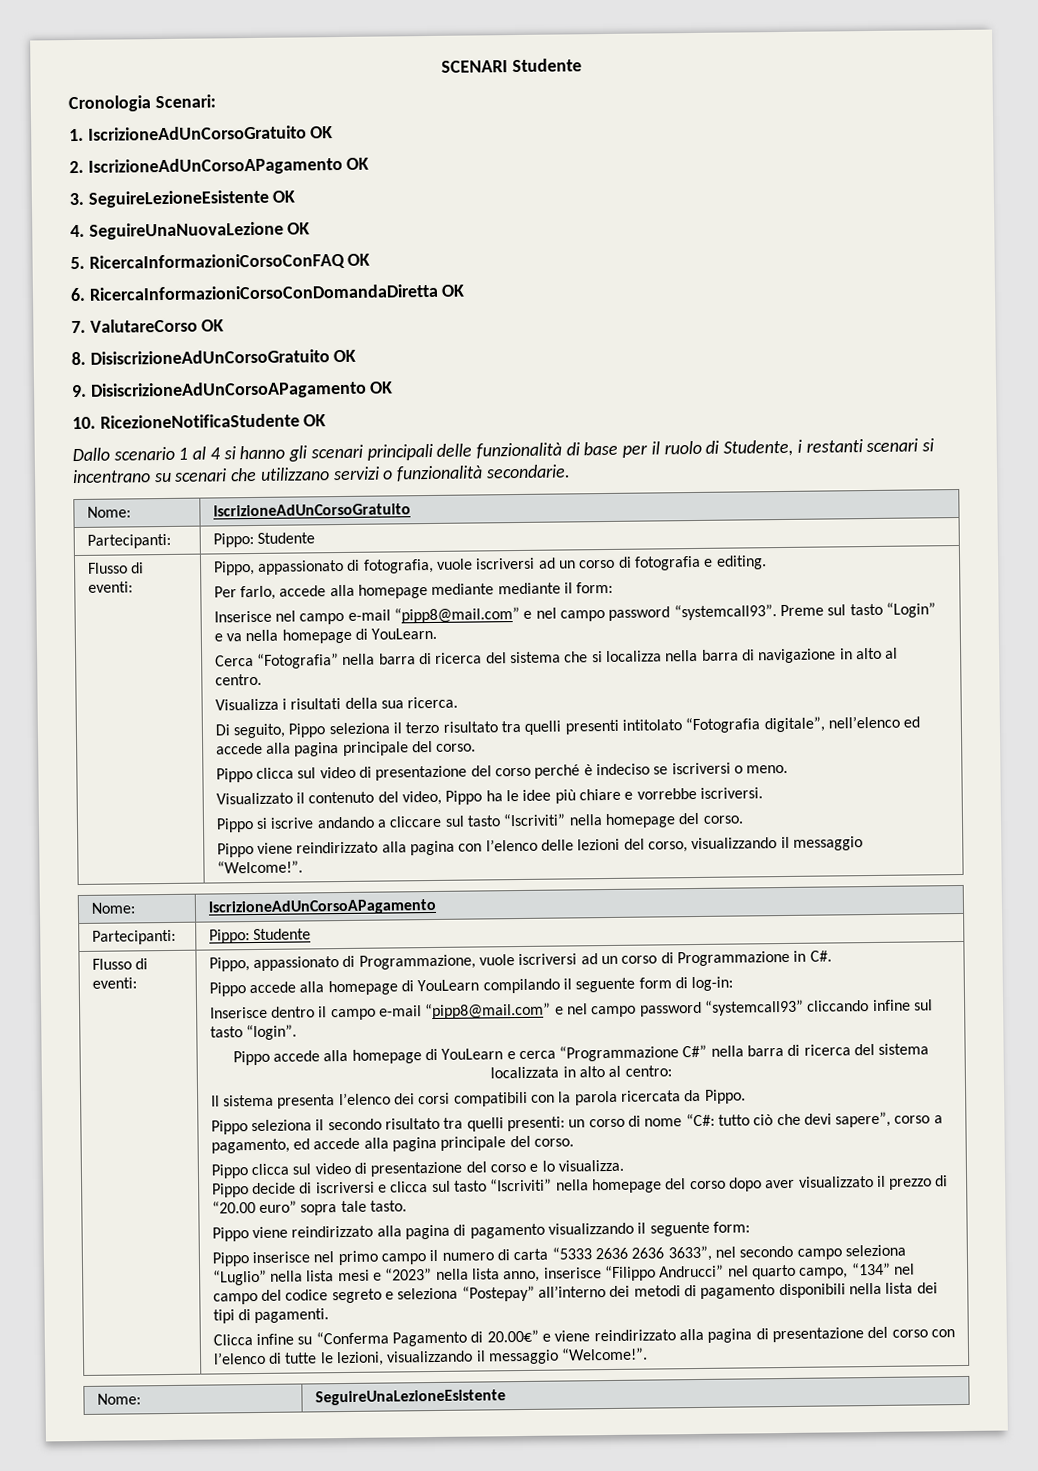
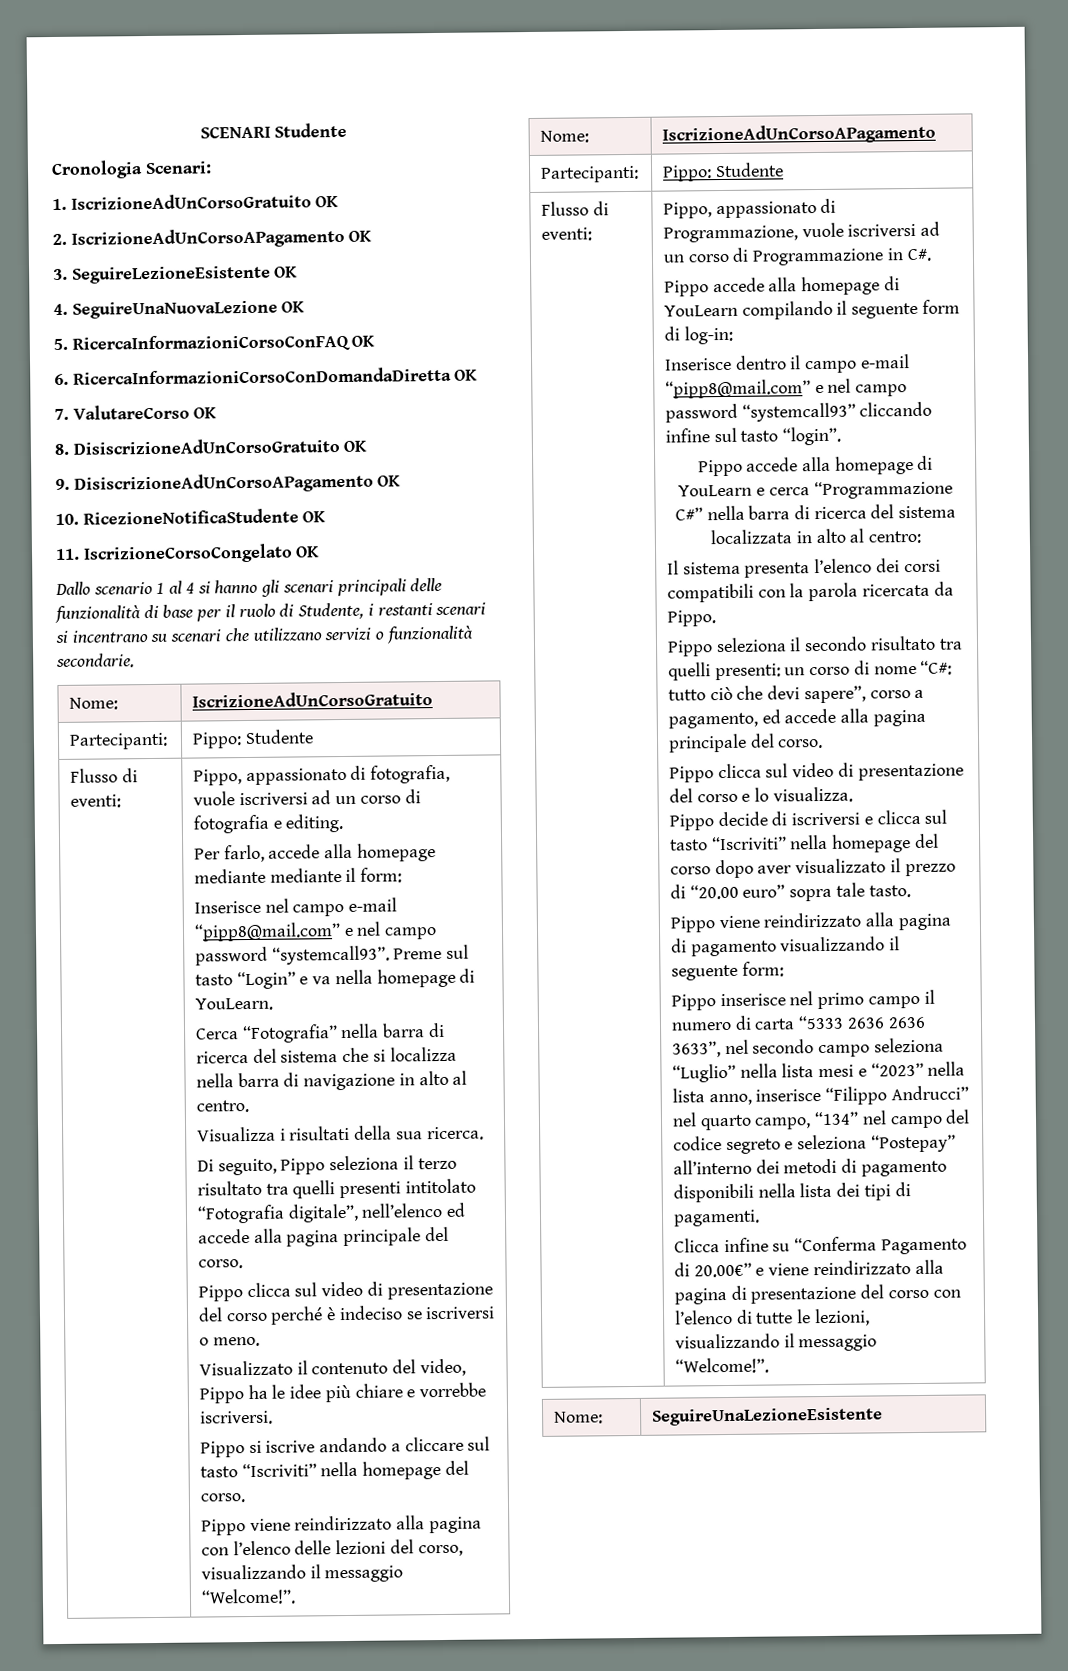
(327, 420) none -> [55,543,321,564] // 11. IscrizioneCorsoCongelato OK

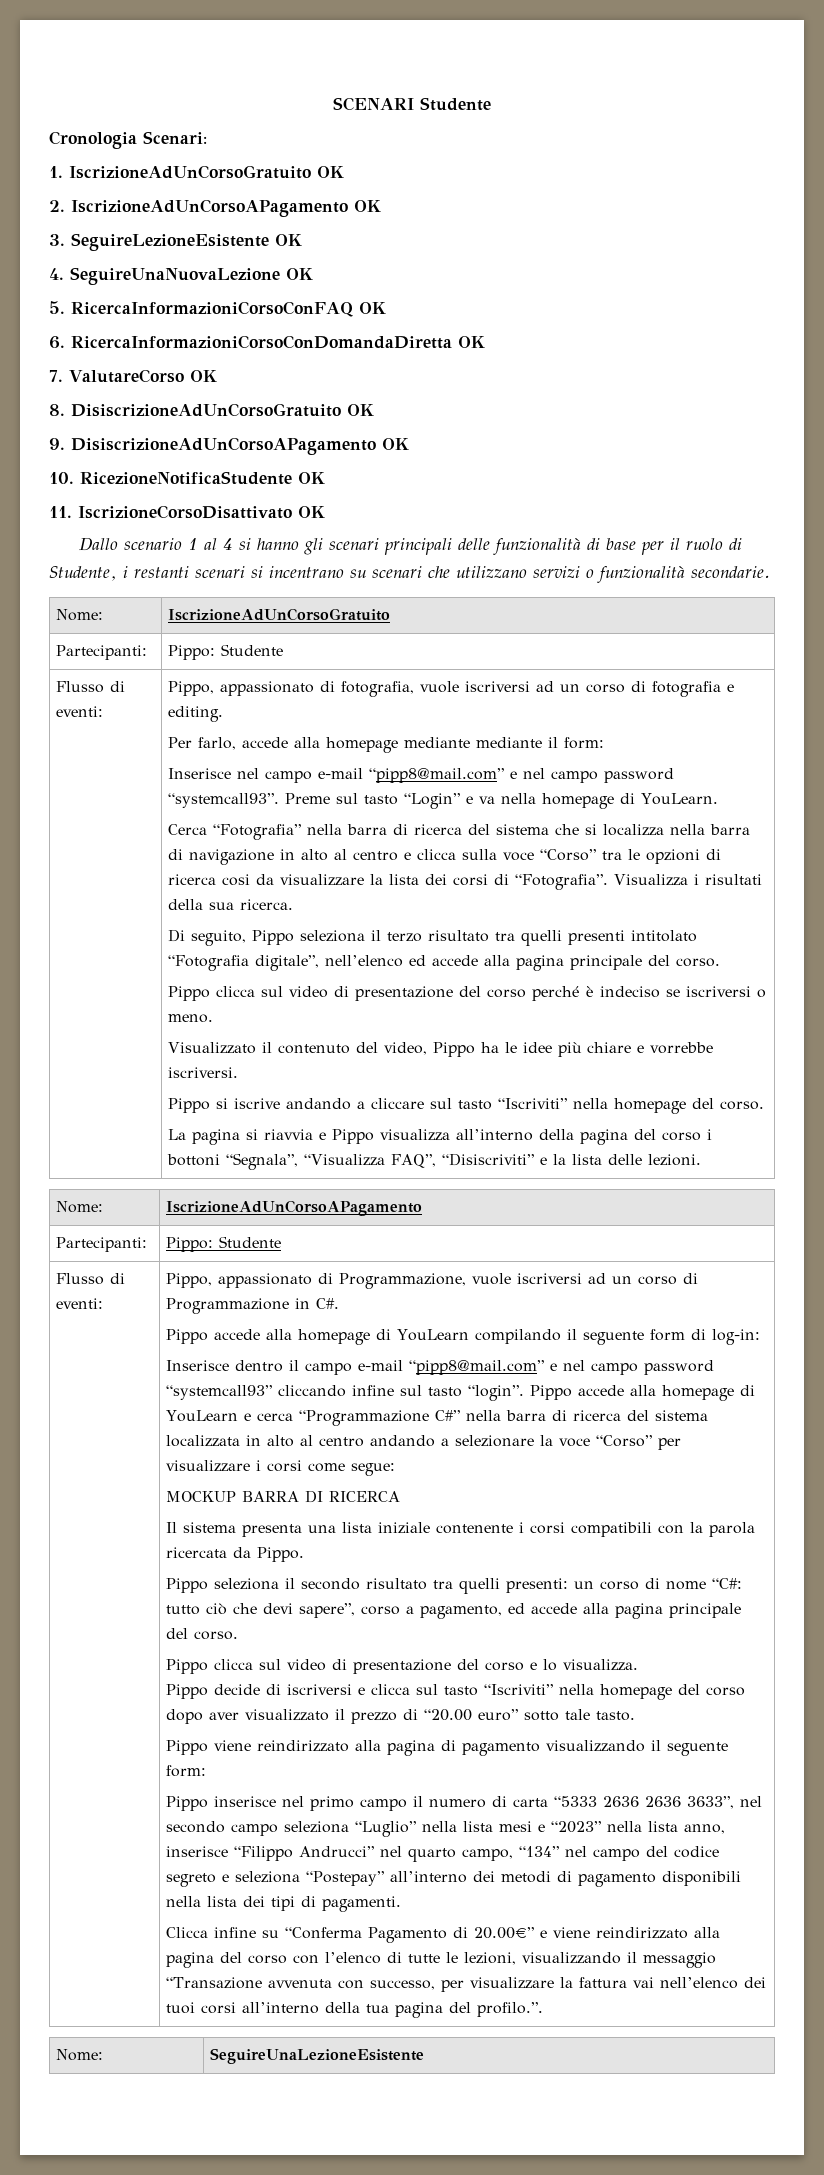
[82,543,293,564] IscrizioneCorsoCongelato -> [78,505,292,519] IscrizioneCorsoDisattivato
[195,1100,249,1113] centro. // -> [353,849,722,864] [168,874,609,890] centro e clicca sulla voce “Corso” tra le opzioni di ricerca cosi da visualizzare la lista dei corsi di “Fotografia”.
[200,1515,482,1536] [200,1539,463,1557] [200,1564,404,1583] [200,1588,296,1605] Pippo viene reindirizzato alla pagina con l’elenco delle lezioni del corso, visualizzando il messaggio “Welcome!”. -> [168,1129,713,1145] [167,1153,701,1170] La pagina si riavvia e Pippo visualizza all’interno della pagina del corso i bottoni “Segnala”, “Visualizza FAQ”, “Disiscriviti” e la lista delle lezioni.
(842, 436) // -> (525, 1393) none
[867,530,921,544] [666,558,900,578] centro: // Il sistema presenta l’elenco dei -> [319,1435,682,1450] [166,1460,396,1476] [166,1490,401,1503] [166,1522,525,1537] centro andando a selezionare la voce “Corso” per visualizzare i corsi come segue: // MOCKUP BARRA DI RICERCA // Il sistema presenta una lista iniziale contenente i
[789,888,833,902] sopra -> [524,1711,560,1721] sotto
[730,1285,857,1304] di presentazione -> (215, 1960) none
[674,1357,769,1374] “Welcome!”. -> [166,1977,766,1992] [166,2002,544,2018] “Transazione avvenuta con successo, per visualizzare la fattura vai nell’elenco dei tuoi corsi all’interno della tua pagina del profilo.”.

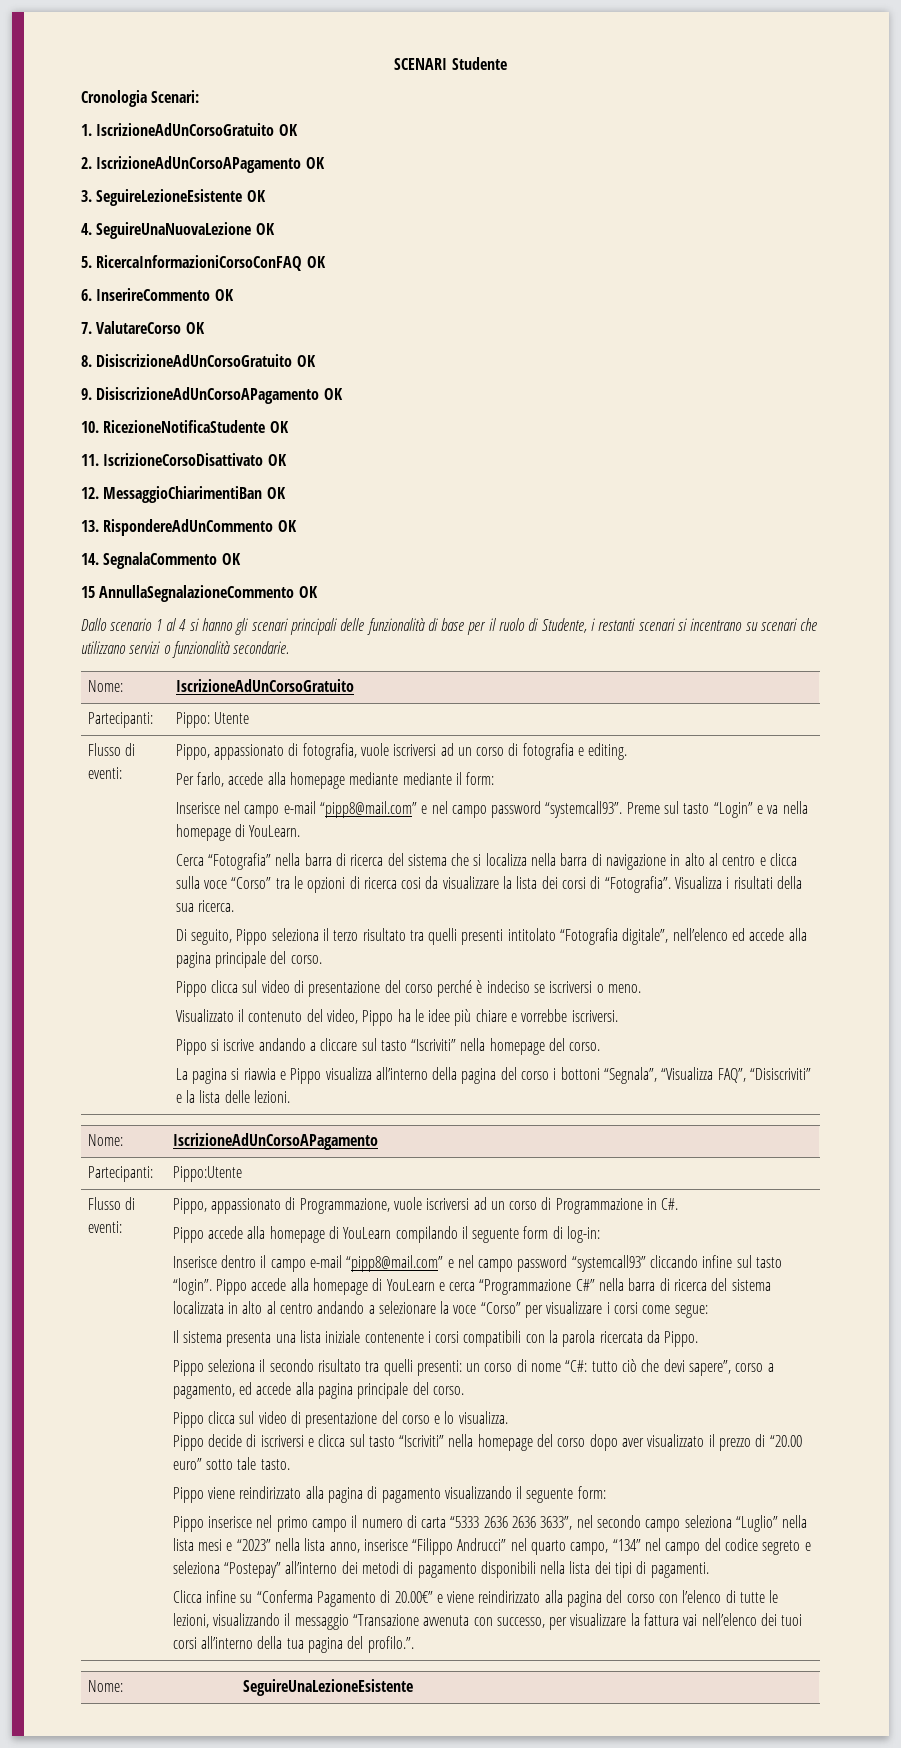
[71,335,452,349] RicercaInformazioniCorsoConDomandaDiretta -> [96,288,211,301] InserireCommento
(325, 512) none -> [81,486,286,503] [81,519,297,536] [81,552,241,569] [81,585,318,602] // 12. MessaggioChiarimentiBan OK // 13. RispondereAdUnCommento OK // 14. SegnalaCommento OK // 15 AnnullaSegnalazioneCommento OK
[221,644,284,656] Studente -> [213,712,249,724] Utente
[166,1236,282,1252] Pippo: Studente -> [172,1166,242,1182] Pippo:Utente
[166,1490,401,1503] // MOCKUP BARRA DI RICERCA -> (708, 1311) none

